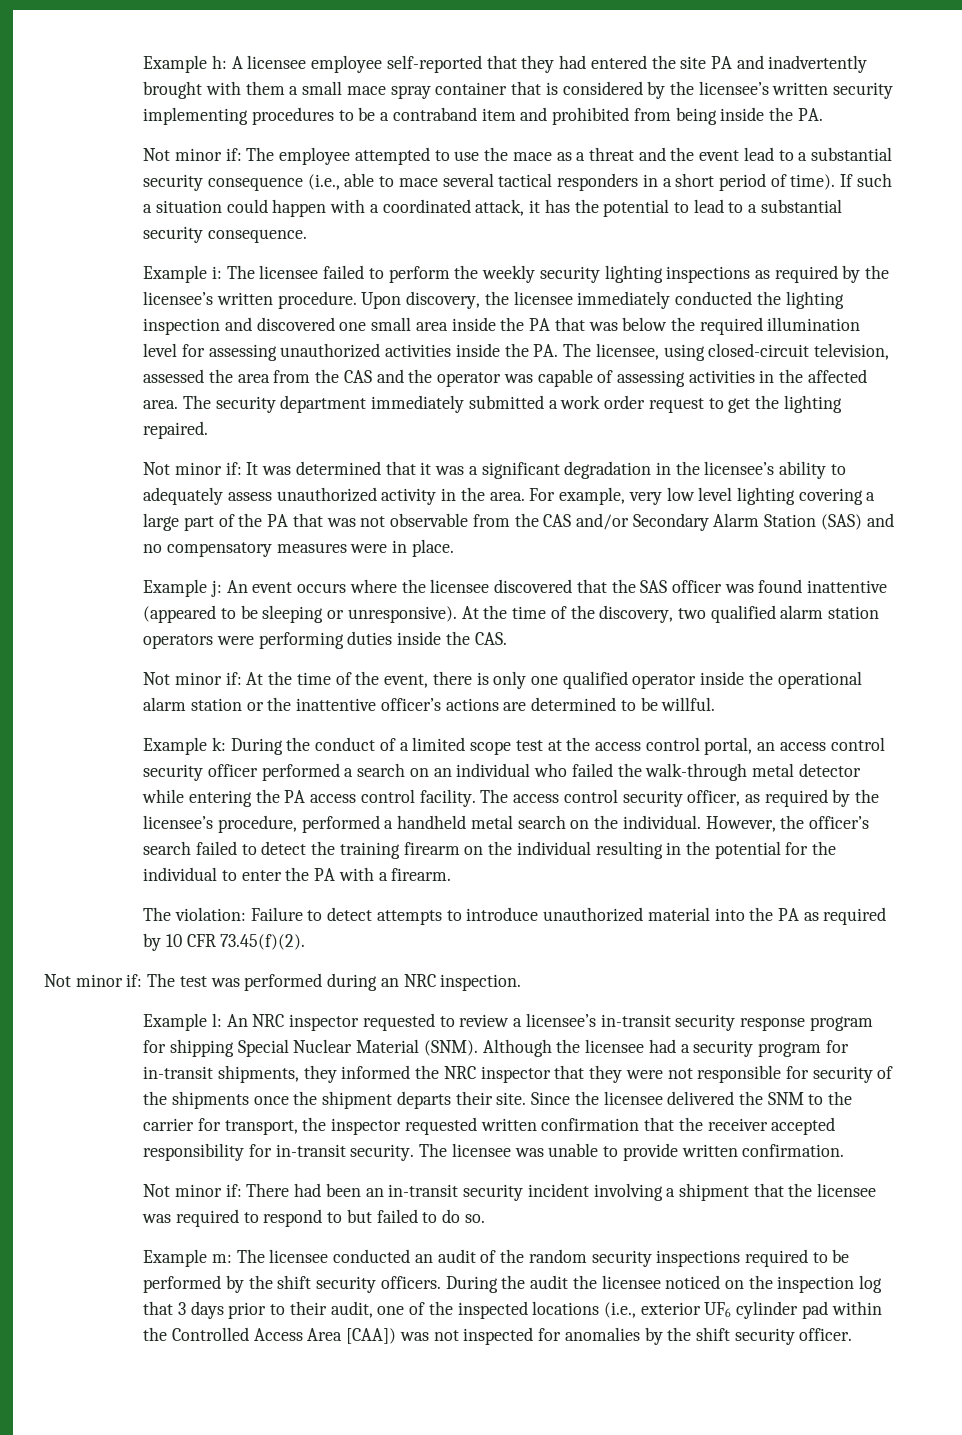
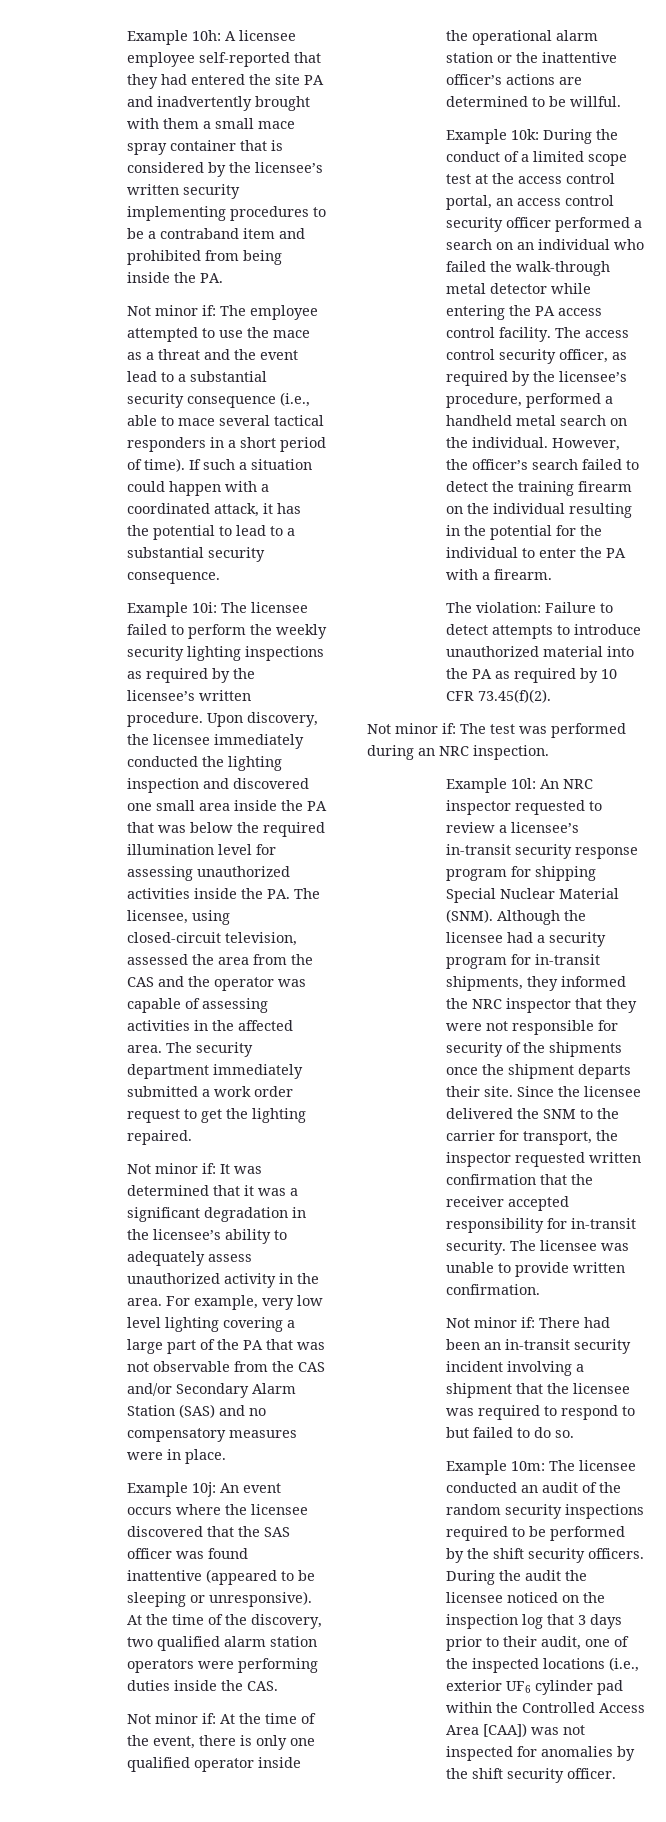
[143,55,228,73] Example h: -> [127,30,222,45] Example 10h:
[212,266,223,279] i: -> [192,602,218,613] 10i:
[211,580,223,597] j: -> [192,1482,217,1497] 10j:
[212,737,227,751] k: -> [511,129,540,140] 10k:
[212,1013,223,1027] l: -> [511,778,537,789] 10l:
[212,1254,233,1263] m: -> [511,1461,546,1471] 10m:

